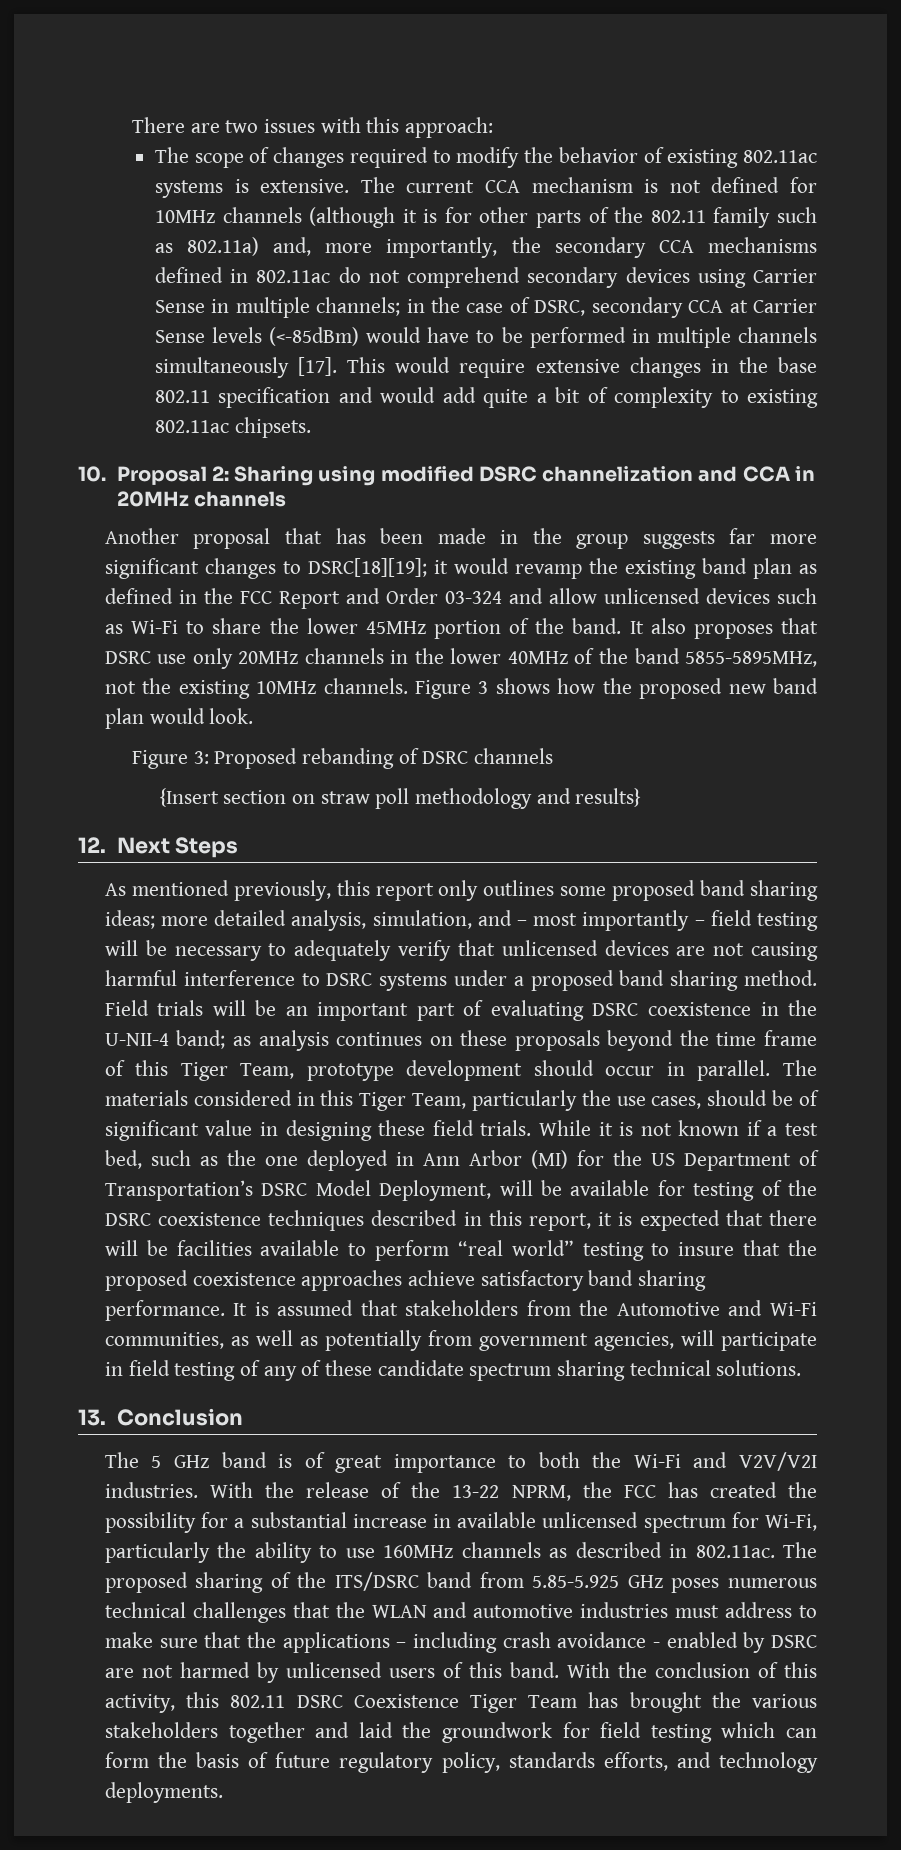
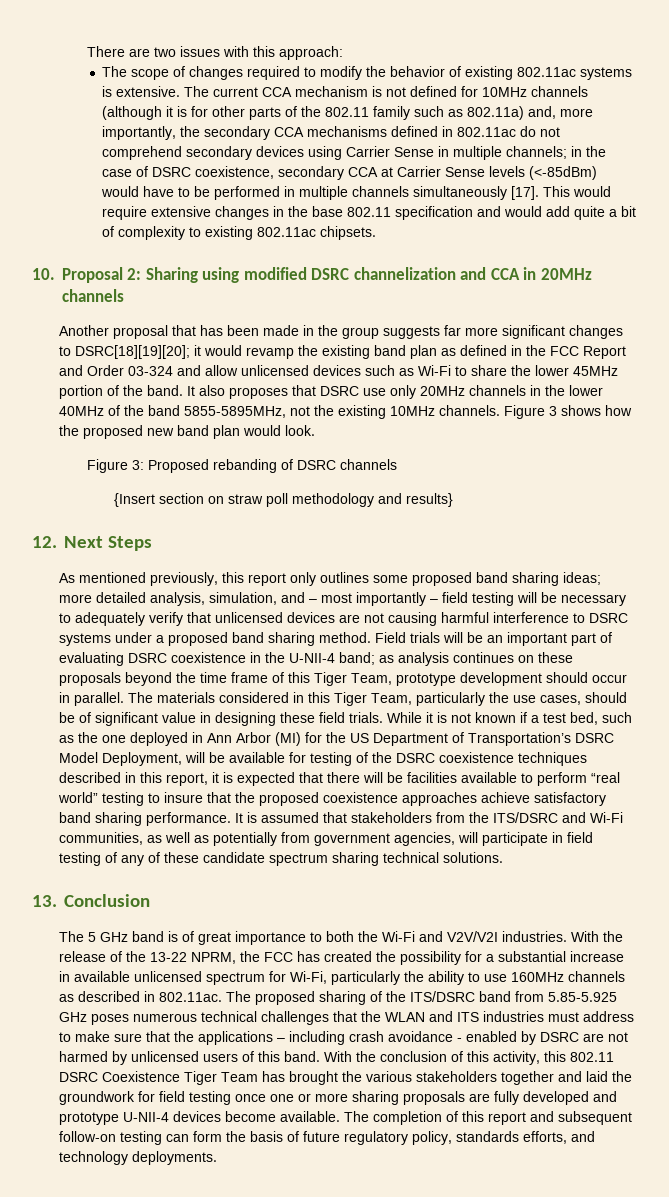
[534,300,586,316] DSRC, -> [152,166,275,179] DSRC coexistence,
[307,558,427,577] DSRC[18][19]; -> [75,345,191,359] DSRC[18][19][20];
[616,1302,720,1316] Automotive -> [493,812,559,823] ITS/DSRC
[473,1604,574,1618] automotive -> [457,1012,480,1022] ITS
[721,1722,776,1738] which -> [235,1091,618,1105] [59,1111,633,1125] [59,1131,163,1145] once one or more sharing proposals are fully developed and prototype U-NII-4 devices become available. The completion of this report and subsequent follow-on testing

